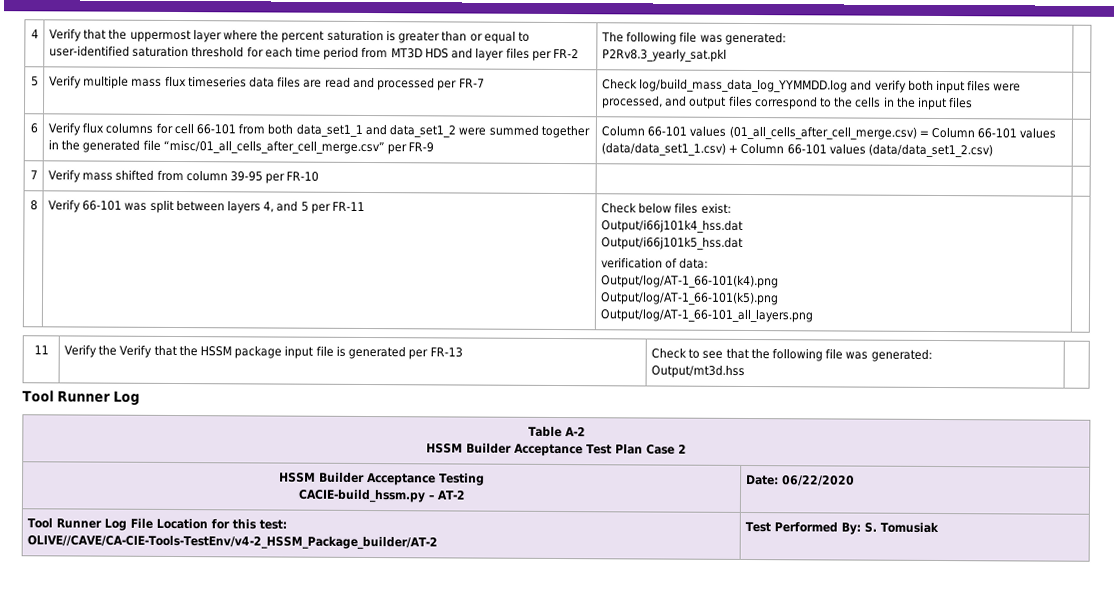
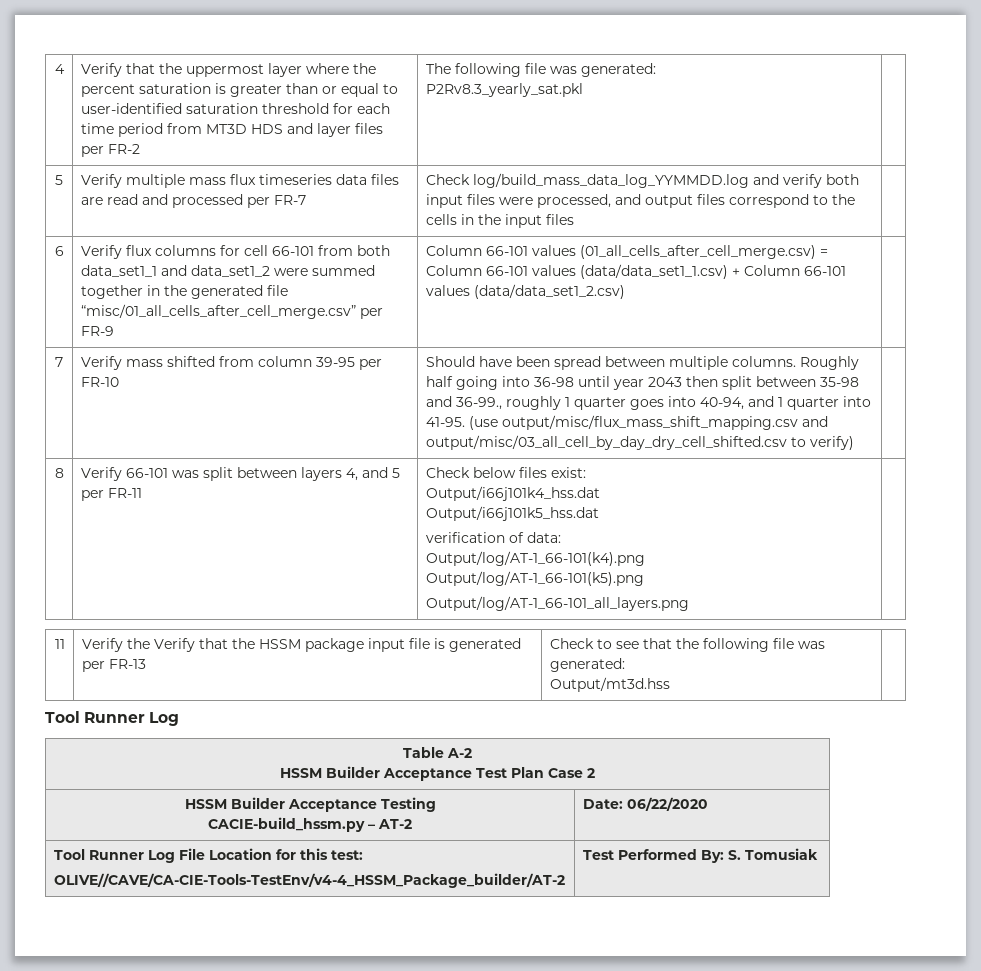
(320, 176) none -> [425,356,859,370] [425,376,859,390] [425,396,871,410] [425,415,828,430] [425,435,854,450] Should have been spread between multiple columns. Roughly half going into 36-98 until year 2043 then split between 35-98 and 36-99., roughly 1 quarter goes into 40-94, and 1 quarter into 41-95. (use output/misc/flux_mass_shift_mapping.csv and output/misc/03_all_cell_by_day_dry_cell_shifted.csv to verify)
[26,534,438,550] OLIVE//CAVE/CA-CIE-Tools-TestEnv/v4-2_HSSM_Package_builder/AT-2 -> [53,873,565,888] OLIVE//CAVE/CA-CIE-Tools-TestEnv/v4-4_HSSM_Package_builder/AT-2

